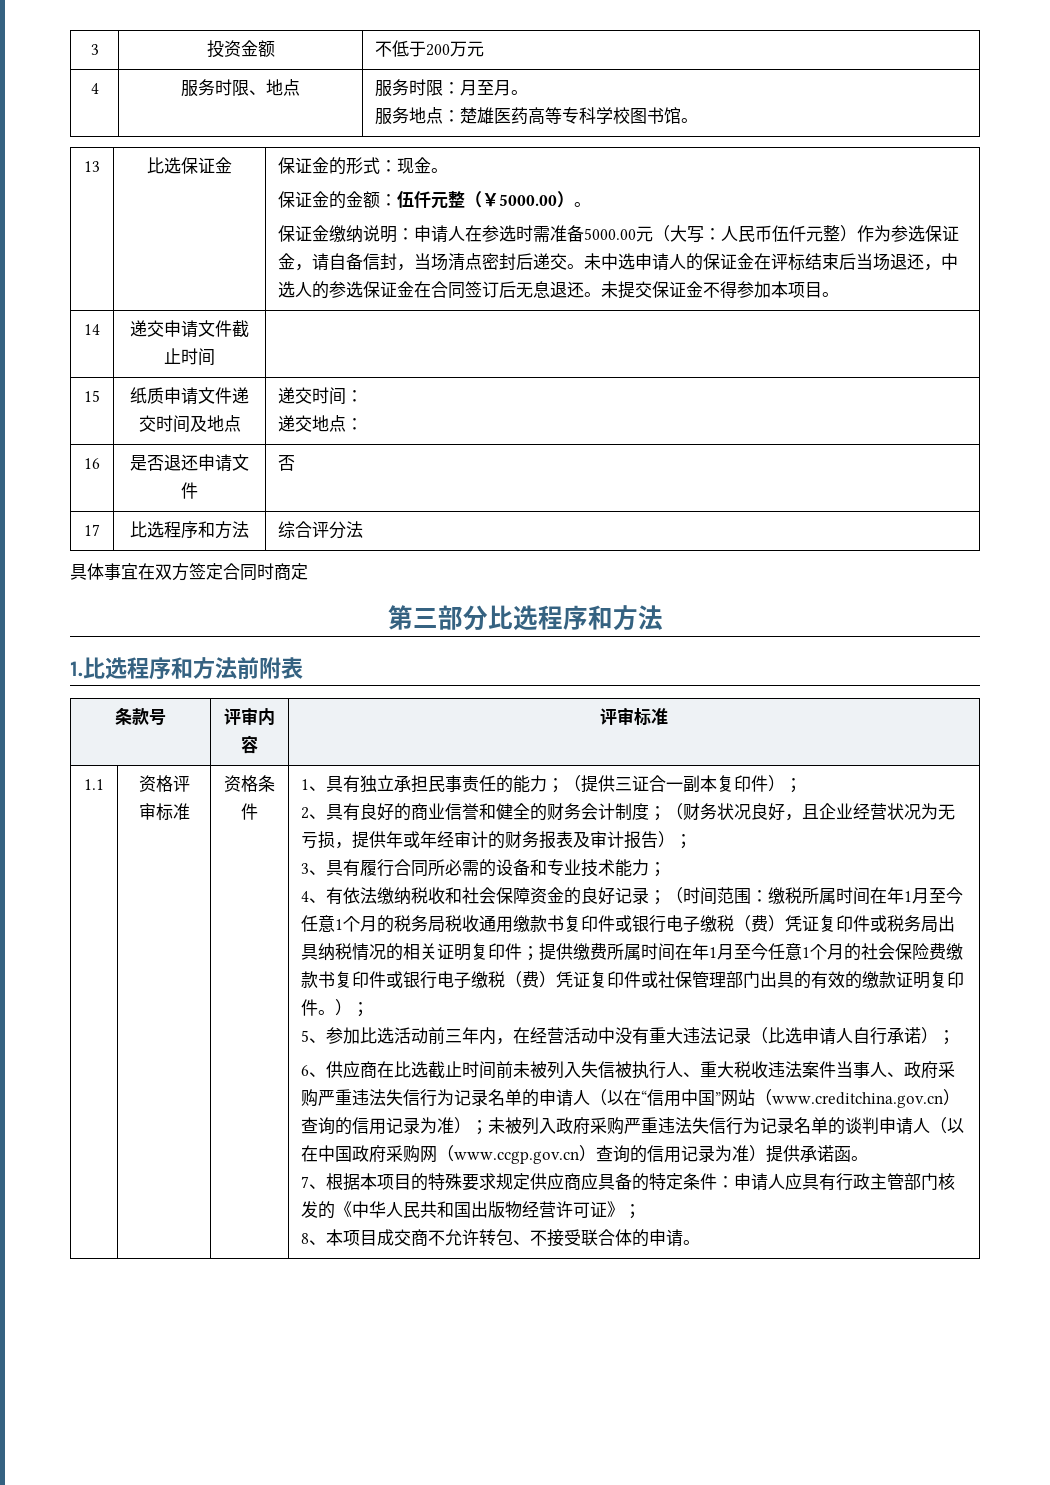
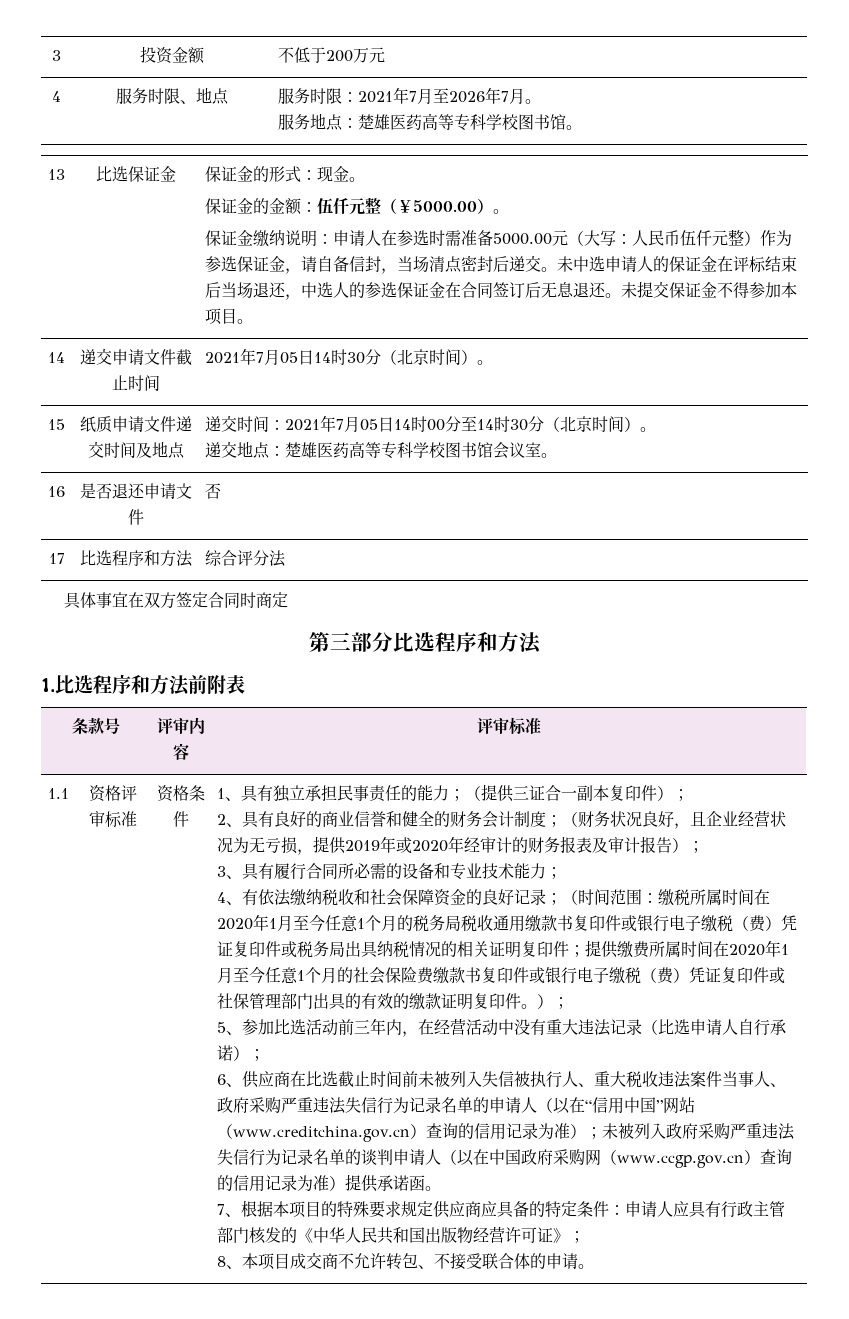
[460,80,495,96] 月至 -> [358,87,510,104] 2021年7月至2026年7
(215, 357) none -> [205,348,494,365] 2021年7月05日14时30分（北京时间）。
[278,415,364,432] // 递交地点： -> [285,415,657,432] [205,441,558,459] 2021年7月05日14时00分至14时30分（北京时间）。 // 递交地点：楚雄医药高等专科学校图书馆会议室。
[386,831,421,848] 年或 -> [345,836,449,854] 2019年或2020
(888, 895) none -> [217,918,254,930] 2020
(693, 951) none -> [729,944,766,956] 2020

